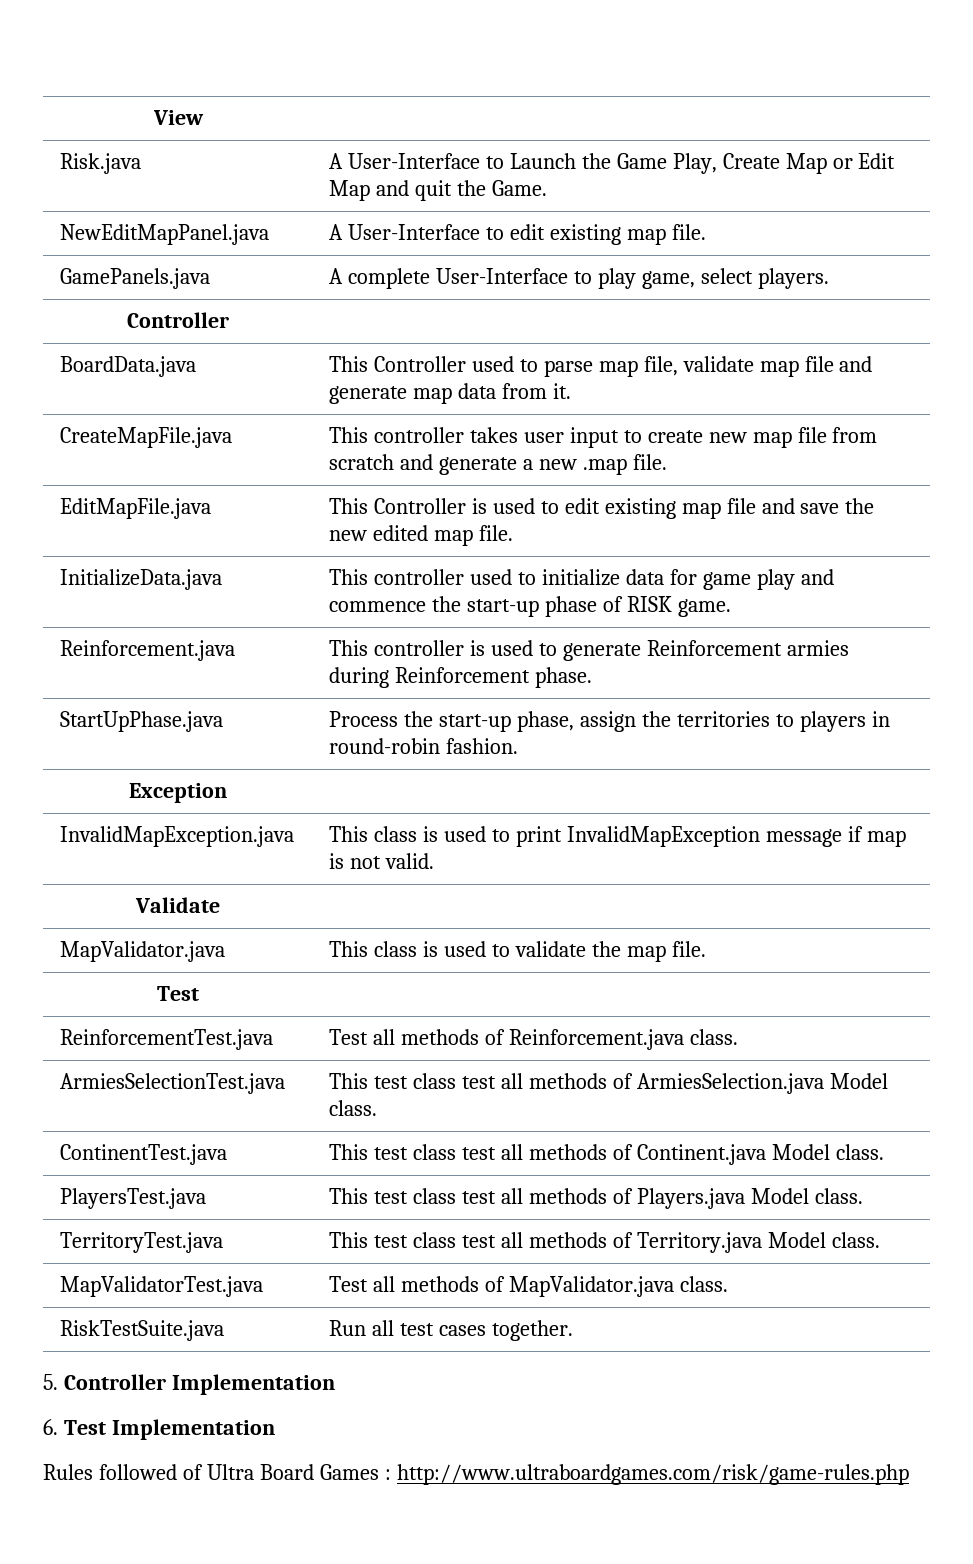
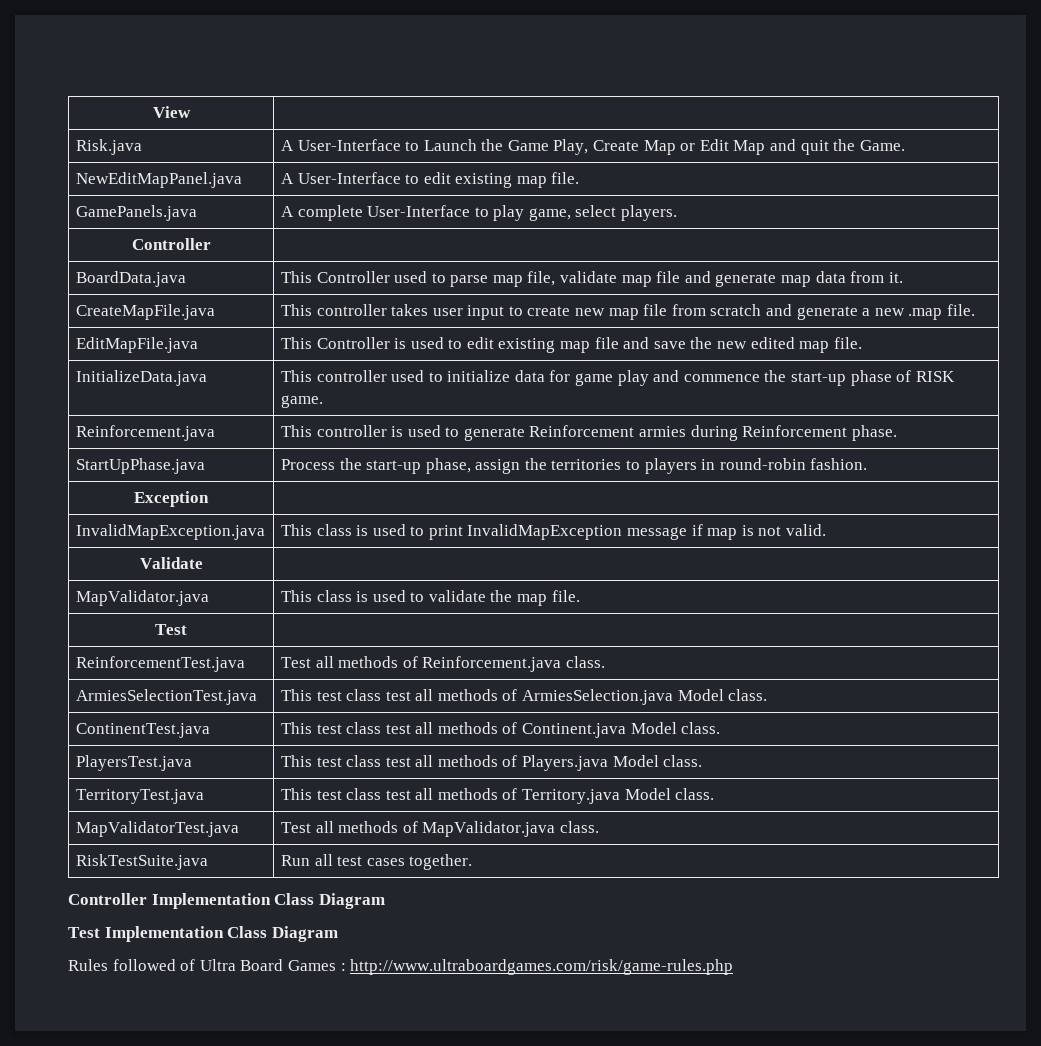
[43,1374,58,1390] 5. -> (473, 862) none
[43,1419,58,1435] // 6. -> [274,893,385,909] Class Diagram //
(275, 1429) none -> [227,926,338,942] Class Diagram

